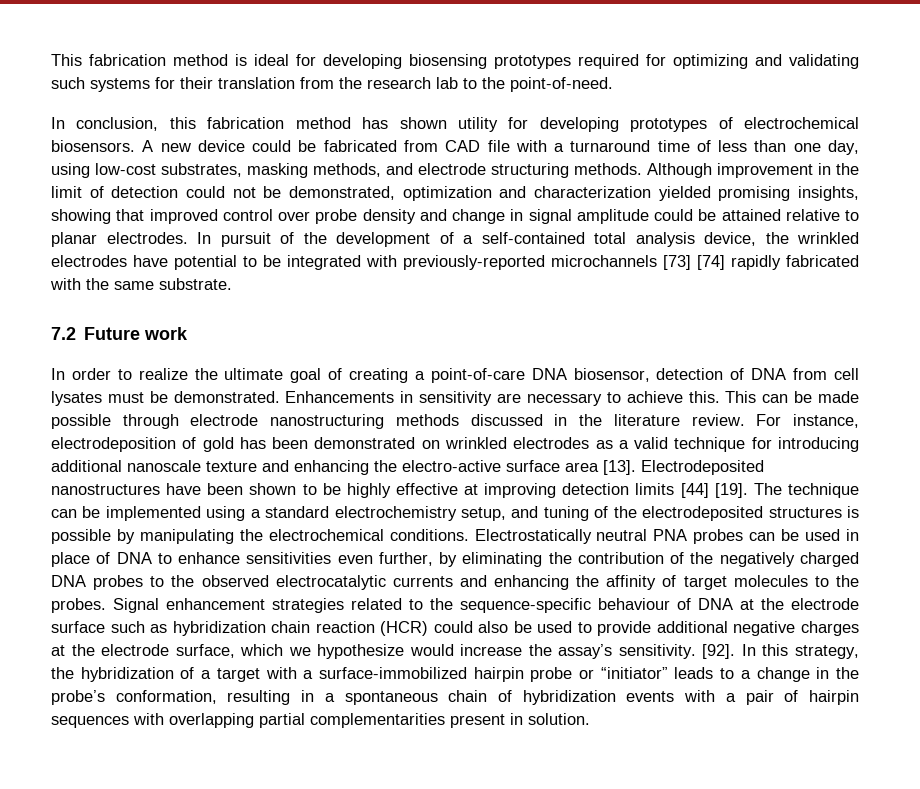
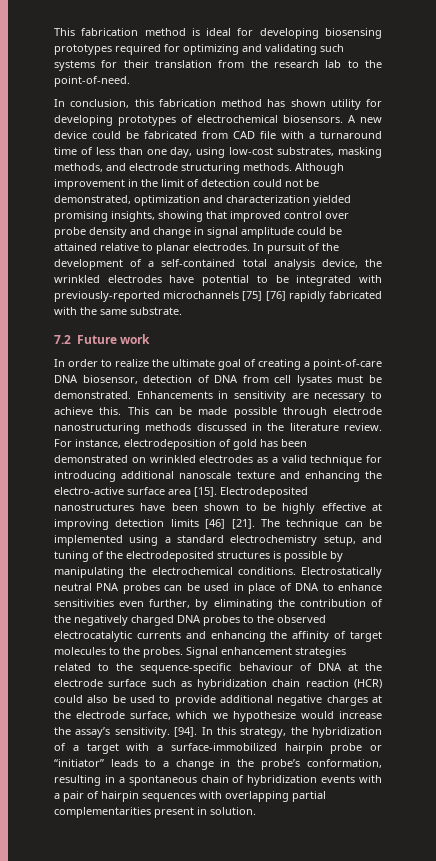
[663,255,725,270] [73] [74] -> [242,291,286,301] [75] [76]
[603,460,636,475] [13]. -> [194,487,217,497] [15].
[680,483,748,498] [44] [19]. -> [205,519,255,529] [46] [21].
[702,644,736,659] [92]. -> [174,727,198,737] [94].

